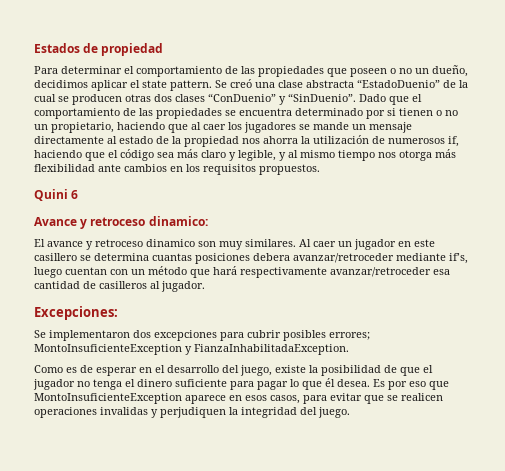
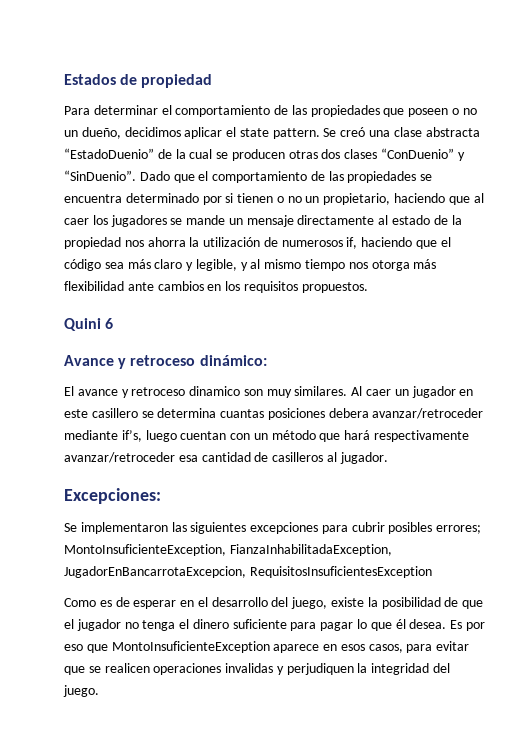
[148,216,208,226] dinamico: -> [199,355,267,366] dinámico:
[133,330,151,338] dos -> [171,522,247,534] las siguientes
[34,344,349,355] MontoInsuficienteException y FianzaInhabilitadaException. -> [64,544,392,556] [64,566,432,578] MontoInsuficienteException, FianzaInhabilitadaException, JugadorEnBancarrotaExcepcion, RequisitosInsuficientesException

